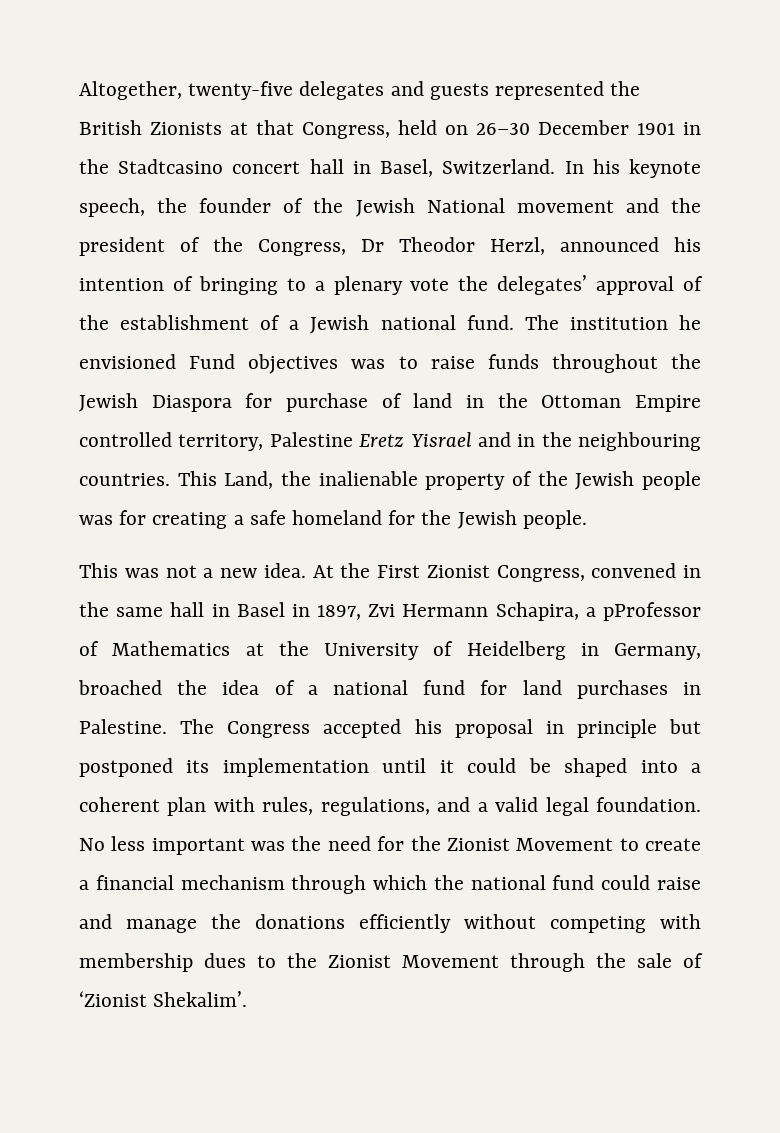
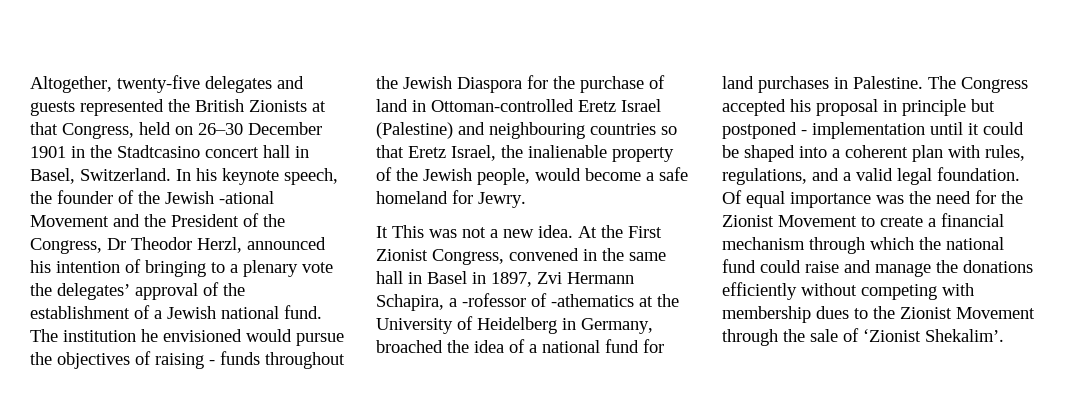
[426,198,614,213] National movement -> [219,191,274,204] [30,215,109,227] -ational Movement
[79,237,165,256] president -> [171,214,239,227] President
[189,354,475,374] Fund objectives was to raise -> [246,329,344,346] [30,351,215,369] would pursue the objectives of raising -
(273, 400) none -> [553,76,575,89] the
[497,393,702,412] [79,432,701,451] [79,471,274,489] the Ottoman Empire controlled territory, Palestine Eretz Yisrael and in the neighbouring countries. This Land, -> [431,99,661,112] [376,122,677,139] [376,145,496,161] Ottoman-controlled Eretz Israel (Palestine) and neighbouring countries so that Eretz Israel,
[642,471,701,490] [79,510,228,529] people was for creating -> [477,168,641,185] people, would become
[421,510,587,529] the Jewish people. // -> [478,192,526,208] [376,226,388,238] Jewry. // It
[603,602,701,621] [79,641,231,656] pProfessor of Mathematics -> [462,293,634,307] -rofessor of -athematics
[186,760,210,773] its -> [801,130,807,135] -
[79,836,245,855] No less important -> [722,190,871,208] Of equal importance

